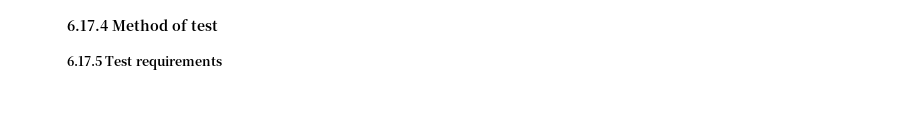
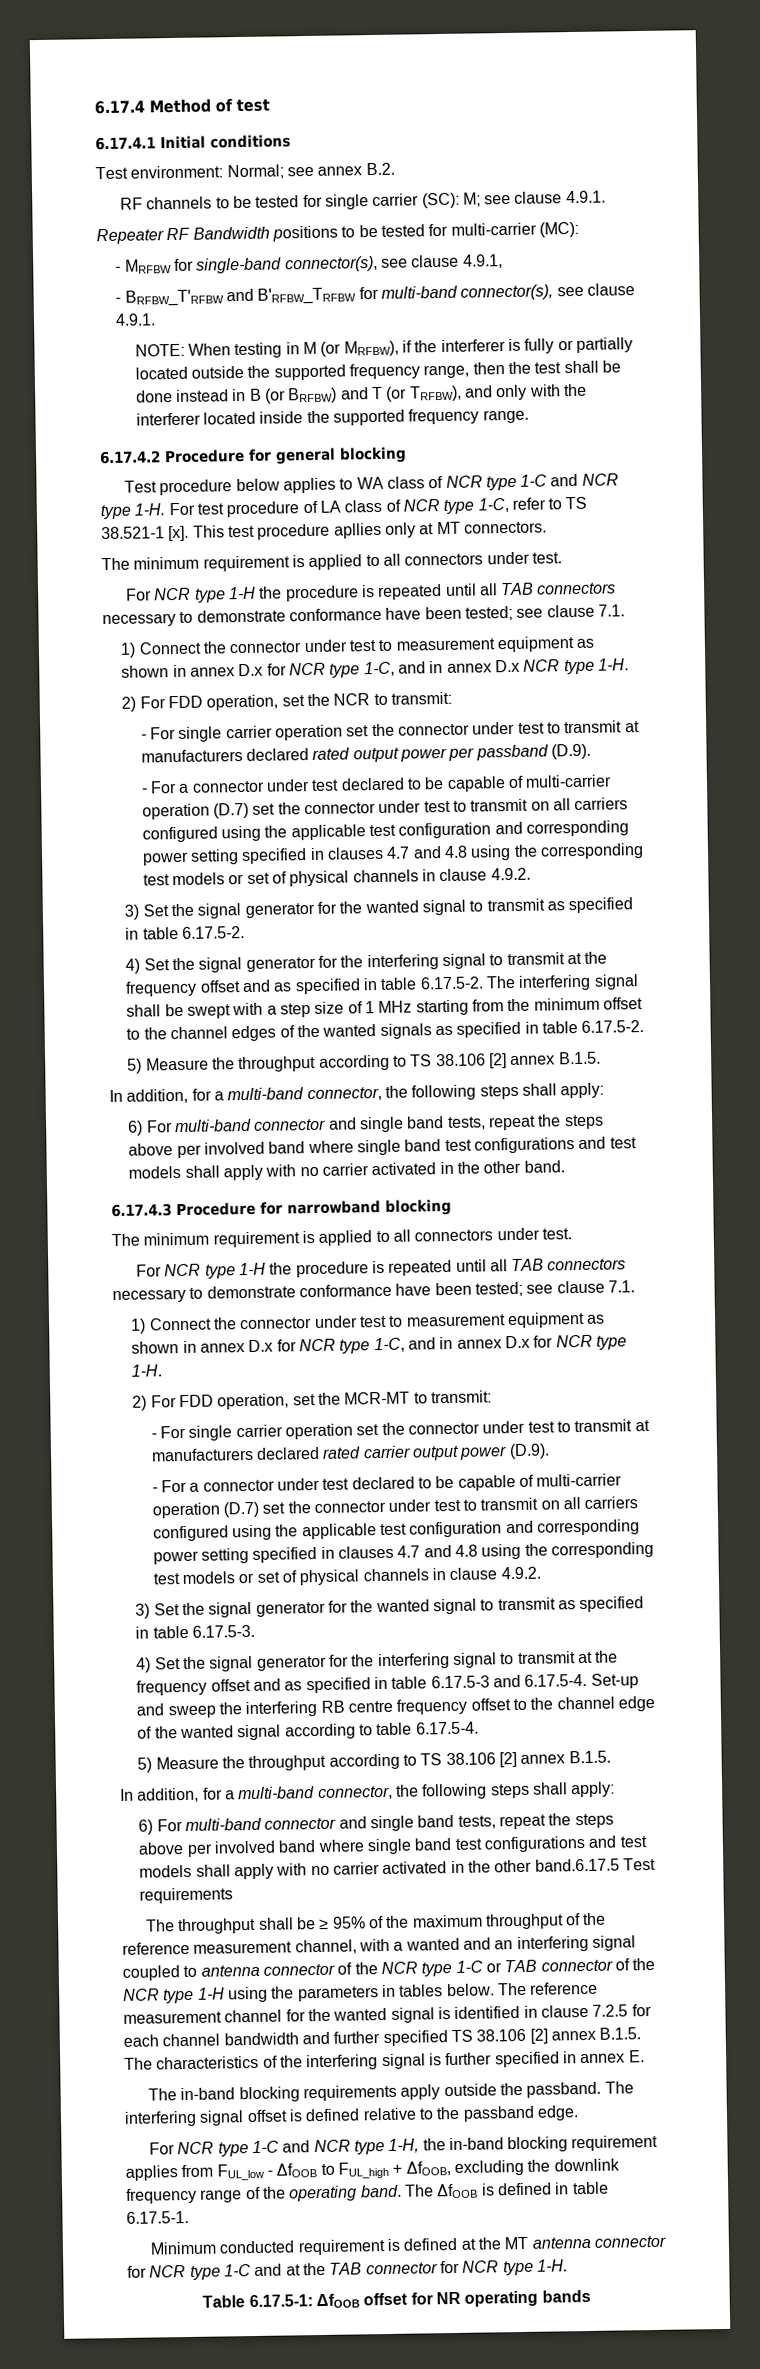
[67,56,222,70] 6.17.5 Test requirements -> [95,134,291,151] [95,162,395,180] [119,190,606,210] [96,221,579,245] [115,254,503,274] [115,283,635,307] [115,313,157,326] [134,337,633,359] [134,360,621,381] [135,383,587,404] [135,408,529,426] [99,446,407,465] [123,473,619,496] [100,496,588,520] [101,521,547,542] [101,551,562,572] [125,582,617,603] [102,604,625,628] [120,636,595,658] [121,658,629,678] [121,691,452,712] [140,720,640,742] [140,743,591,763] [141,774,613,794] [141,797,629,820] [141,820,629,843] [141,843,644,866] [142,867,531,887] [124,897,634,920] [125,926,245,940] [125,951,608,974] [125,974,639,997] [126,997,643,1019] [126,1020,645,1042] [127,1051,601,1074] [109,1082,605,1104] [128,1114,604,1136] [128,1136,637,1159] [128,1160,565,1181] [111,1198,452,1218] [111,1227,572,1248] [135,1258,627,1279] [112,1280,635,1304] [130,1311,606,1334] [131,1334,627,1354] [131,1364,163,1377] [132,1390,492,1411] [150,1419,650,1441] [150,1443,550,1462] [151,1473,623,1493] [151,1496,639,1519] [152,1519,640,1542] [152,1541,654,1565] [152,1566,541,1586] [135,1596,645,1619] [135,1624,255,1639] [136,1650,619,1673] [136,1673,639,1696] [136,1695,655,1719] [137,1721,479,1741] [137,1750,611,1773] [120,1781,616,1803] [138,1813,614,1835] [138,1835,647,1857] [139,1857,656,1880] [139,1887,234,1904] [145,1912,607,1935] [122,1935,636,1955] [122,1957,656,1981] [123,1981,599,2004] [123,2004,652,2024] [123,2027,642,2047] [124,2050,645,2071] [147,2081,634,2103] [124,2105,579,2127] [148,2134,659,2157] [125,2158,620,2181] [126,2181,609,2204] [126,2210,189,2224] [149,2235,666,2256] [127,2259,568,2280] [202,2289,591,2309] 6.17.4.1 Initial conditions // Test environment: Normal; see annex B.2. // RF channels to be tested for single carrier (SC): M; see clause 4.9.1. // Repeater RF Bandwidth positions to be tested for multi-carrier (MC): // - MRFBW for single-band connector(s), see clause 4.9.1, // - BRFBW_T'RFBW and B'RFBW_TRFBW for multi-band connector(s), see clause 4.9.1. // NOTE: When testing in M (or MRFBW), if the interferer is fully or partially located outside the supported frequency range, then the test shall be done instead in B (or BRFBW) and T (or TRFBW), and only with the interferer located inside the supported frequency range. // 6.17.4.2 Procedure for general blocking // Test procedure below applies to WA class of NCR type 1-C and NCR type 1-H. For test procedure of LA class of NCR type 1-C, refer to TS 38.521-1 [x]. This test procedure apllies only at MT connectors. // The minimum requirement is applied to all connectors under test. // For NCR type 1-H the procedure is repeated until all TAB connectors necessary to demonstrate conformance have been tested; see clause 7.1. // 1) Connect the connector under test to measurement equipment as shown in annex D.x for NCR type 1-C, and in annex D.x NCR type 1-H. // 2) For FDD operation, set the NCR to transmit: // - For single carrier operation set the connector under test to transmit at manufacturers declared rated output power per passband (D.9). // - For a connector under test declared to be capable of multi-carrier operation (D.7) set the connector under test to transmit on all carriers configured using the applicable test configuration and corresponding power setting specified in clauses 4.7 and 4.8 using the corresponding test models or set of physical channels in clause 4.9.2. // 3) Set the signal generator for the wanted signal to transmit as specified in table 6.17.5-2. // 4) Set the signal generator for the interfering signal to transmit at the frequency offset and as specified in table 6.17.5-2. The interfering signal shall be swept with a step size of 1 MHz starting from the minimum offset to the channel edges of the wanted signals as specified in table 6.17.5-2. // 5) Measure the throughput according to TS 38.106 [2] annex B.1.5. // In addition, for a multi-band connector, the following steps shall apply: // 6) For multi-band connector and single band tests, repeat the steps above per involved band where single band test configurations and test models shall apply with no carrier activated in the other band. // 6.17.4.3 Procedure for narrowband blocking // The minimum requirement is applied to all connectors under test. // For NCR type 1-H the procedure is repeated until all TAB connectors necessary to demonstrate conformance have been tested; see clause 7.1. // 1) Connect the connector under test to measurement equipment as shown in annex D.x for NCR type 1-C, and in annex D.x for NCR type 1-H. // 2) For FDD operation, set the MCR-MT to transmit: // - For single carrier operation set the connector under test to transmit at manufacturers declared rated carrier output power (D.9). // - For a connector under test declared to be capable of multi-carrier operation (D.7) set the connector under test to transmit on all carriers configured using the applicable test configuration and corresponding power setting specified in clauses 4.7 and 4.8 using the corresponding test models or set of physical channels in clause 4.9.2. // 3) Set the signal generator for the wanted signal to transmit as specified in table 6.17.5-3. // 4) Set the signal generator for the interfering signal to transmit at the frequency offset and as specified in table 6.17.5-3 and 6.17.5-4. Set-up and sweep the interfering RB centre frequency offset to the channel edge of the wanted signal according to table 6.17.5-4. // 5) Measure the throughput according to TS 38.106 [2] annex B.1.5. // In addition, for a multi-band connector, the following steps shall apply: // 6) For multi-band connector and single band tests, repeat the steps above per involved band where single band test configurations and test models shall apply with no carrier activated in the other band.6.17.5 Test requirements // The throughput shall be ≥ 95% of the maximum throughput of the reference measurement channel, with a wanted and an interfering signal coupled to antenna connector of the NCR type 1-C or TAB connector of the NCR type 1-H using the parameters in tables below. The reference measurement channel for the wanted signal is identified in clause 7.2.5 for each channel bandwidth and further specified TS 38.106 [2] annex B.1.5. The characteristics of the interfering signal is further specified in annex E. // The in-band blocking requirements apply outside the passband. The interfering signal offset is defined relative to the passband edge. // For NCR type 1-C and NCR type 1-H, the in-band blocking requirement applies from FUL_low - ΔfOOB to FUL_high + ΔfOOB, excluding the downlink frequency range of the operating band. The ΔfOOB is defined in table 6.17.5-1. // Minimum conducted requirement is defined at the MT antenna connector for NCR type 1-C and at the TAB connector for NCR type 1-H. // Table 6.17.5-1: ΔfOOB offset for NR operating bands

